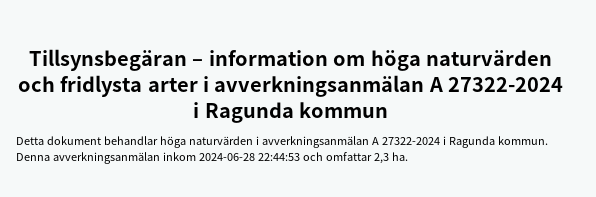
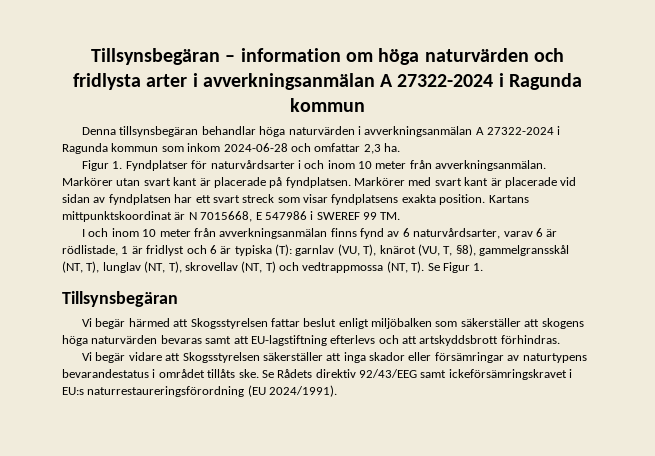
[16,136,101,145] Detta dokument -> [82,126,199,137] Denna tillsynsbegäran
[497,136,548,145] [16,152,160,164] kommun. Denna avverkningsanmälan -> [111,143,184,152] kommun som
[257,153,300,161] 22:44:53 -> (288, 147) none
(408, 156) none -> [82,160,547,171] [62,177,577,188] [62,194,529,205] [62,211,401,222] [82,228,558,239] [62,244,569,256] [62,261,484,273] [62,291,178,307] [82,318,584,329] [62,335,560,346] [82,352,587,363] [62,369,573,380] [62,385,338,397] // Figur 1. Fyndplatser för naturvårdsarter i och inom 10 meter från avverkningsanmälan. Markörer utan svart kant är placerade på fyndplatsen. Markörer med svart kant är placerade vid sidan av fyndplatsen har ett svart streck som visar fyndplatsens exakta position. Kartans mittpunktskoordinat är N 7015668, E 547986 i SWEREF 99 TM. // I och inom 10 meter från avverkningsanmälan finns fynd av 6 naturvårdsarter, varav 6 är rödlistade, 1 är fridlyst och 6 är typiska (T): garnlav (VU, T), knärot (VU, T, §8), gammelgransskål (NT, T), lunglav (NT, T), skrovellav (NT, T) och vedtrappmossa (NT, T). Se Figur 1. // Tillsynsbegäran // Vi begär härmed att Skogsstyrelsen fattar beslut enligt miljöbalken som säkerställer att skogens höga naturvärden bevaras samt att EU-lagstiftning efterlevs och att artskyddsbrott förhindras. // Vi begär vidare att Skogsstyrelsen säkerställer att inga skador eller försämringar av naturtypens bevarandestatus i området tillåts ske. Se Rådets direktiv 92/43/EEG samt ickeförsämringskravet i EU:s naturrestaureringsförordning (EU 2024/1991).

